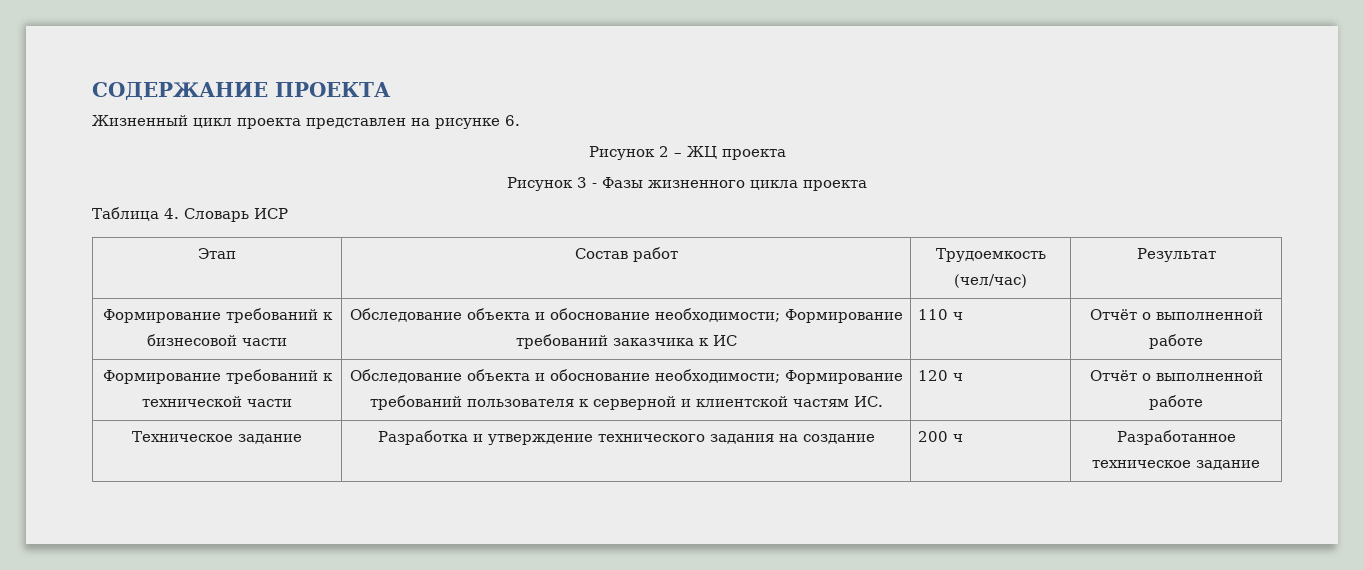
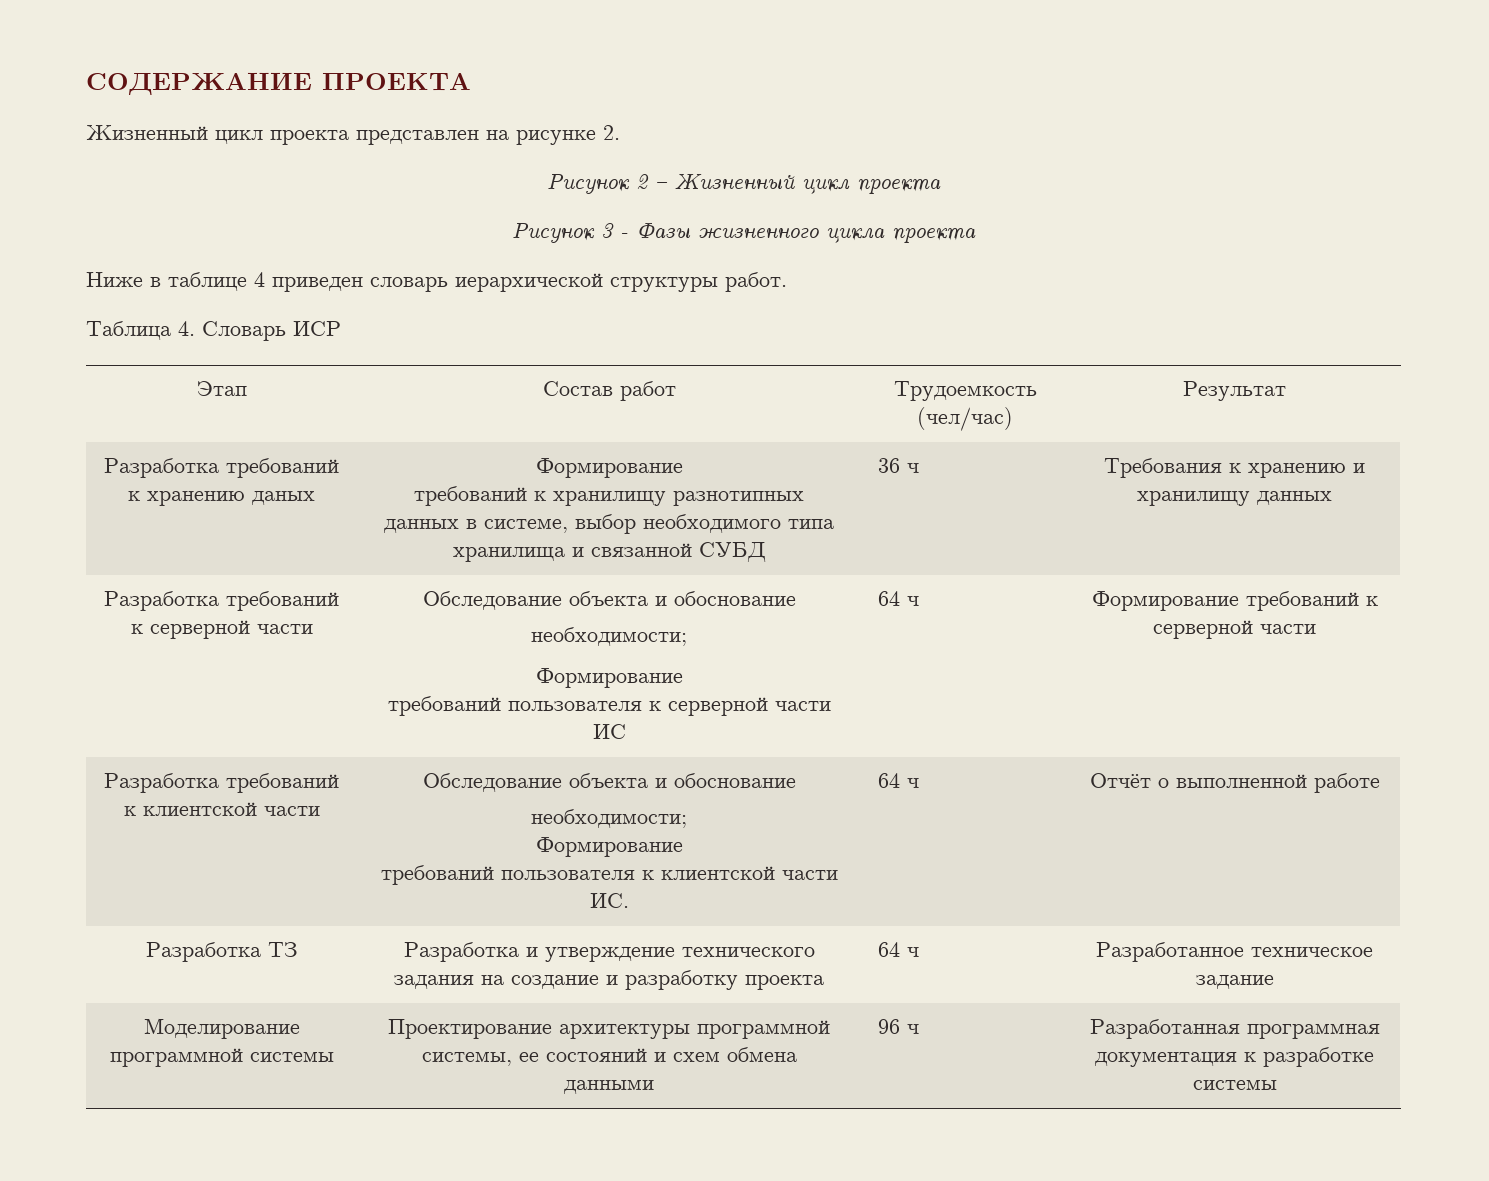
[505,115,520,126] 6. -> [603,125,620,140] 2.
[686,146,717,159] ЖЦ -> [674,173,850,194] Жизненный цикл
(867, 185) none -> [86,272,787,292] // Ниже в таблице 4 приведен словарь иерархической структуры работ.
[102,308,333,323] [147,334,287,346] [349,308,903,323] [515,334,737,349] [917,309,963,320] [1089,309,1263,320] [1149,334,1203,349] [102,369,333,384] [142,396,292,407] [349,369,903,384] [369,395,883,410] [917,370,963,381] [1089,370,1263,381] [1149,395,1203,410] [132,431,302,444] Формирование требований к бизнесовой части | Обследование объекта и обоснование необходимости; Формирование требований заказчика к ИС | 110 ч | Отчёт о выполненной работе // Формирование требований к технической части | Обследование объекта и обоснование необходимости; Формирование требований пользователя к серверной и клиентской частям ИС. | 120 ч | Отчёт о выполненной работе // Техническое задание -> [104,458,339,478] [128,491,315,506] [535,458,683,478] [413,486,804,506] [383,514,834,534] [452,542,766,562] [878,458,920,473] [1104,458,1365,478] [1137,491,1332,506] [104,591,339,611] [130,620,313,639] [422,591,796,610] [531,627,687,646] [535,668,683,688] [387,696,831,716] [592,724,626,739] [878,591,920,606] [1091,591,1378,611] [1153,620,1316,639] [104,773,339,793] [123,802,320,816] [422,773,796,792] [531,809,687,828] [535,837,683,857] [380,865,838,885] [589,893,629,908] [878,773,920,788] [1089,773,1380,793] [146,942,297,962] Разработка требований к хранению даных | Формирование // требований к хранилищу разнотипных данных в системе, выбор необходимого типа хранилища и связанной СУБД | 36 ч | Требования к хранению и хранилищу данных // Разработка требований к серверной части | Обследование объекта и обоснование // необходимости; // Формирование // требований пользователя к серверной части ИС | 64 ч | Формирование требований к серверной части // Разработка требований к клиентской части | Обследование объекта и обоснование // необходимости; // Формирование // требований пользователя к клиентской части ИС. | 64 ч | Отчёт о выполненной работе // Разработка ТЗ
[917,431,948,442] | 200 -> [606,970,824,990] [878,942,901,957] и разработку проекта | 64
(1260, 465) none -> [143,1018,300,1039] [109,1048,334,1067] [387,1019,830,1039] [421,1047,797,1066] [564,1080,654,1094] [878,1019,920,1034] [1089,1019,1380,1039] [1095,1047,1374,1067] [1192,1080,1277,1090] // Моделирование программной системы | Проектирование архитектуры программной системы, ее состояний и схем обмена данными | 96 ч | Разработанная программная документация к разработке системы

